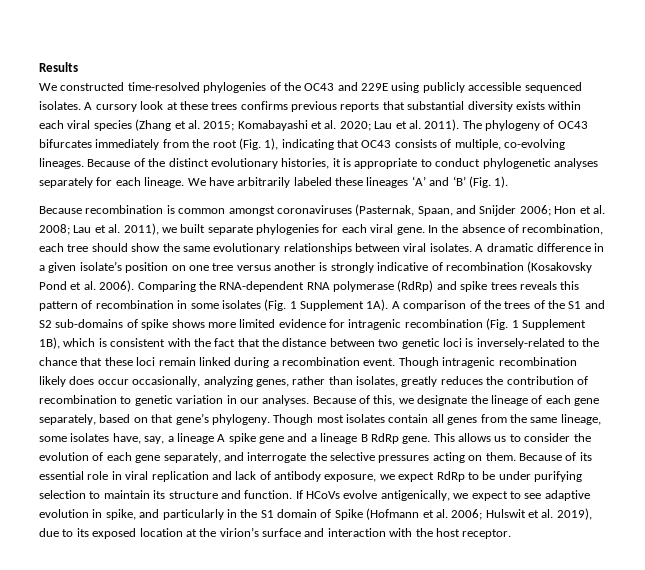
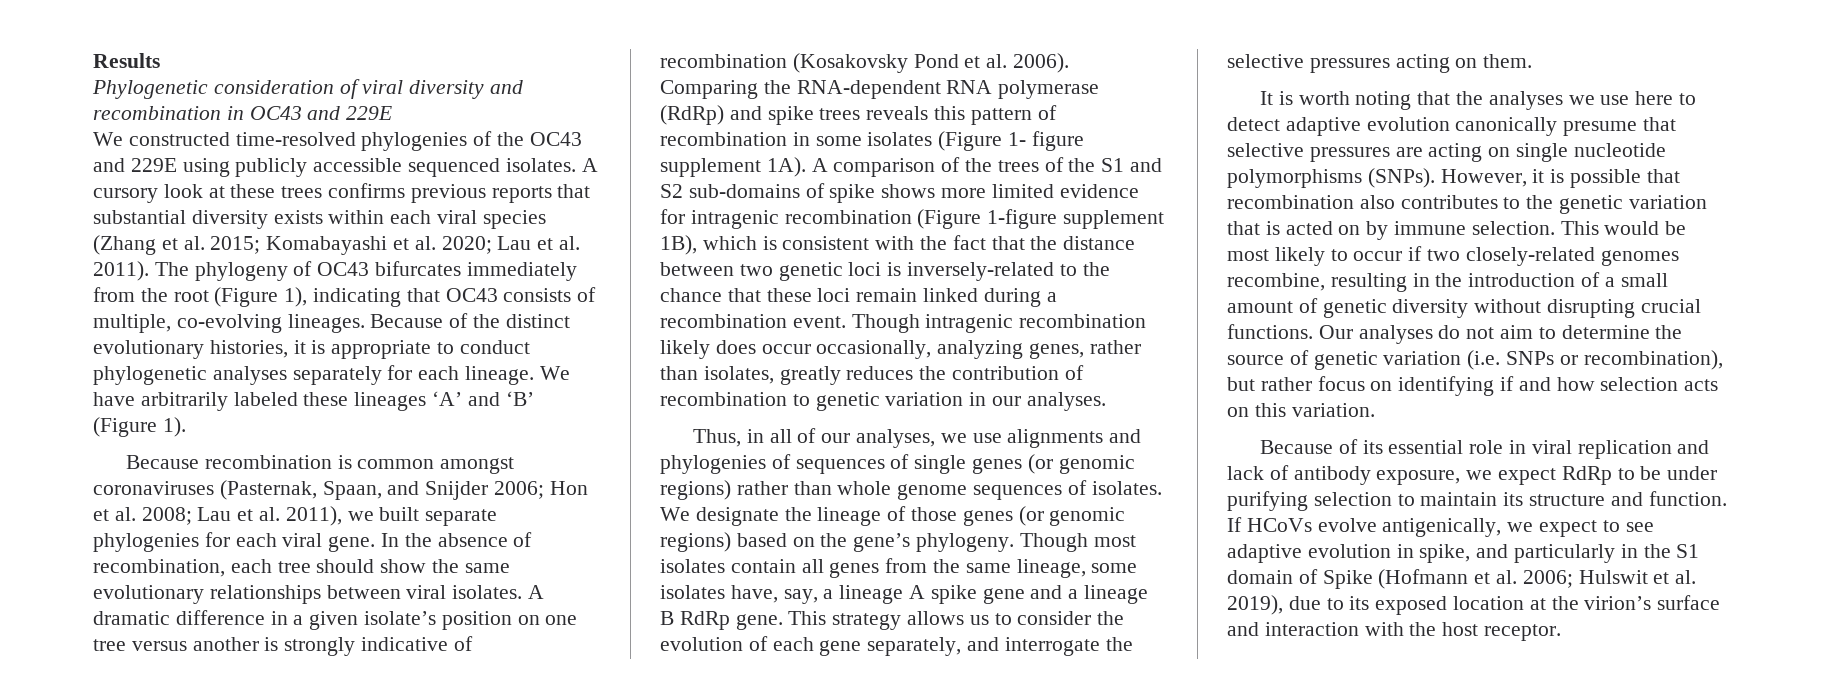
(78, 67) none -> [92,79,524,99] [93,106,393,120] // Phylogenetic consideration of viral diversity and recombination in OC43 and 229E
[238,138,261,150] (Fig. -> [214,287,279,307] (Figure
[468,176,491,188] (Fig. -> [93,417,157,437] (Figure
[264,299,364,311] (Fig. 1 Supplement -> [938,131,1084,151] [660,158,761,177] (Figure 1- figure supplement
[486,318,586,330] (Fig. 1 Supplement -> [917,209,1165,229] (Figure 1-figure supplement
[312,395,599,406] [39,414,96,425] Because of this, we designate the lineage of each gene separately, -> [692,428,1142,448] [660,454,1135,474] [660,480,1162,500] [660,506,1126,526] [660,532,731,552] // Thus, in all of our analyses, we use alignments and phylogenies of sequences of single genes (or genomic regions) rather than whole genome sequences of isolates. We designate the lineage of those genes (or genomic regions)
[151,414,174,423] that -> [820,533,848,547] the
(455, 437) none -> [832,613,902,630] strategy
(516, 456) none -> [1259,91,1696,110] [1227,117,1677,136] [1227,143,1666,162] [1227,168,1680,188] [1227,195,1707,214] [1227,221,1687,240] [1227,246,1679,266] [1227,272,1668,292] [1227,298,1701,318] [1227,324,1683,344] [1227,350,1723,370] [1227,376,1719,396] [1227,403,1375,417] // It is worth noting that the analyses we use here to detect adaptive evolution canonically presume that selective pressures are acting on single nucleotide polymorphisms (SNPs). However, it is possible that recombination also contributes to the genetic variation that is acted on by immune selection. This would be most likely to occur if two closely-related genomes recombine, resulting in the introduction of a small amount of genetic diversity without disrupting crucial functions. Our analyses do not aim to determine the source of genetic variation (i.e. SNPs or recombination), but rather focus on identifying if and how selection acts on this variation. //

